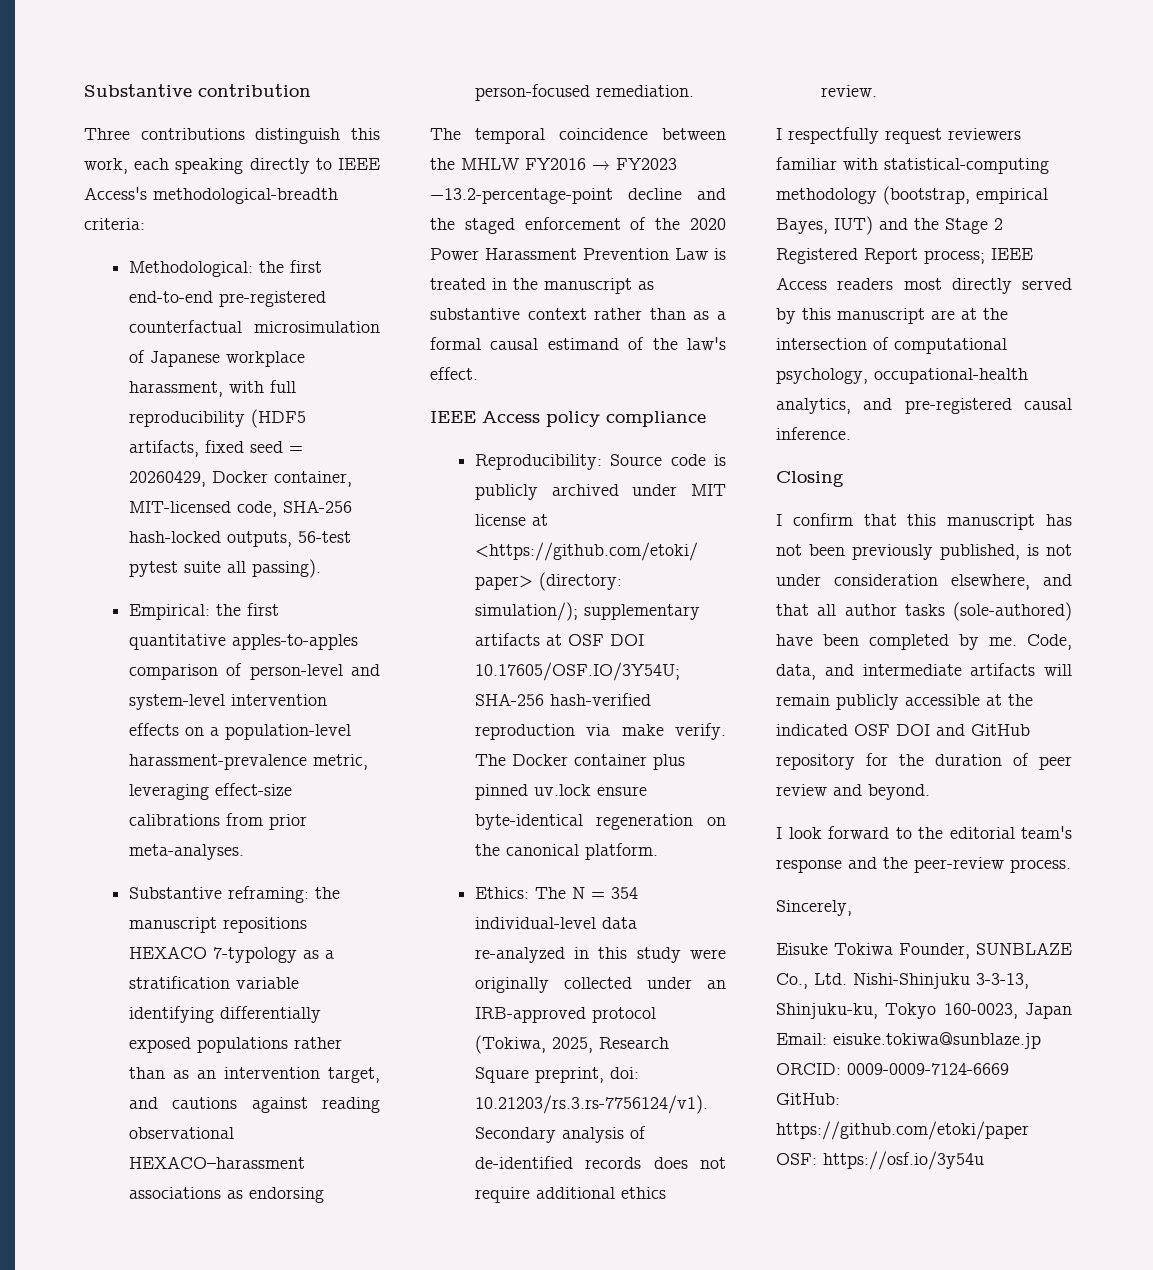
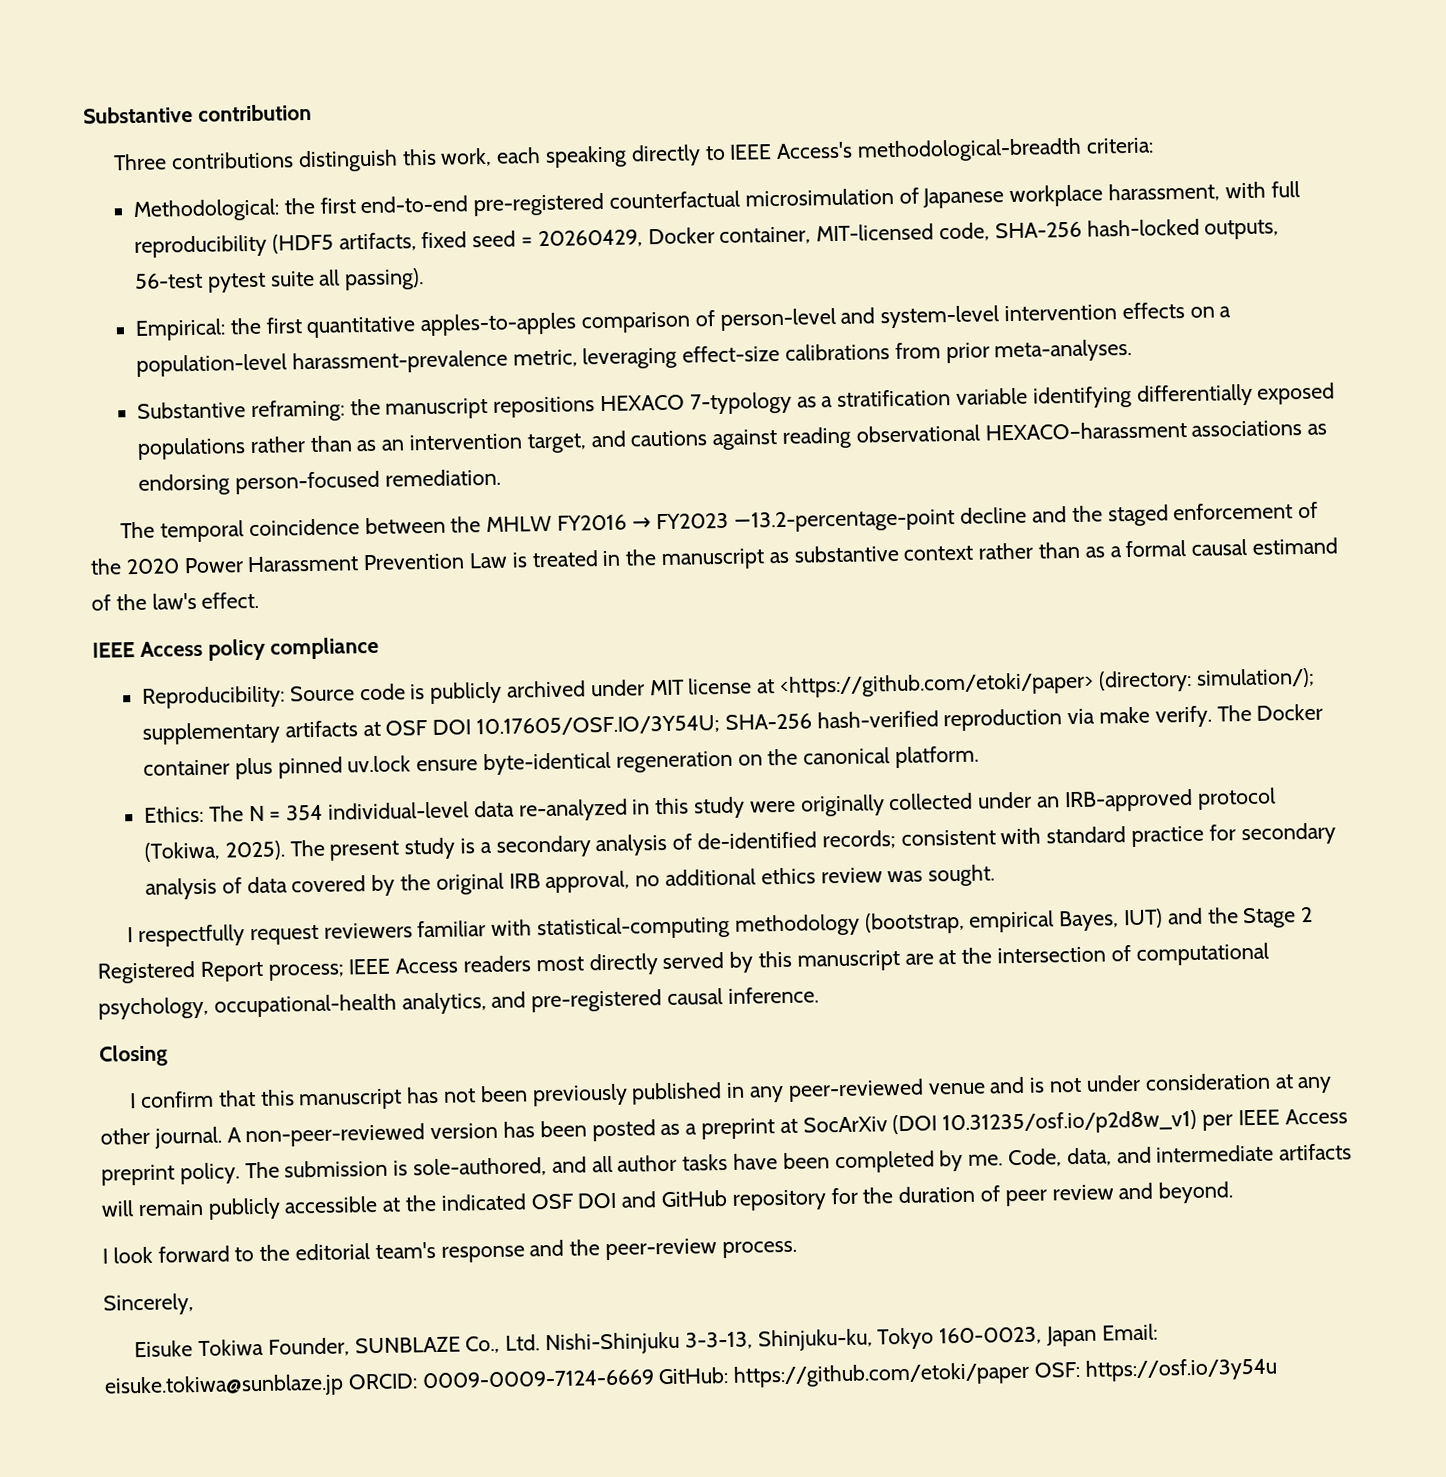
[551,1037,669,1053] [474,1067,639,1083] [474,1095,708,1114] [474,1126,646,1143] [474,1156,726,1169] [474,1187,666,1203] [820,85,877,97] 2025, Research Square preprint, doi: 10.21203/rs.3.rs-7756124/v1). Secondary analysis of de-identified records does not require additional ethics review. -> [224,822,1336,861] [145,864,996,900] 2025). The present study is a secondary analysis of de-identified records; consistent with standard practice for secondary analysis of data covered by the original IRB approval, no additional ethics review was sought.
[940,544,1072,560] [776,574,1072,590] [776,604,809,616] published, is not under consideration elsewhere, and that -> [631,1072,1333,1105] [100,1108,1348,1149] [101,1156,587,1186] published in any peer-reviewed venue and is not under consideration at any other journal. A non-peer-reviewed version has been posted as a preprint at SocArXiv (DOI 10.31235/osf.io/p2d8w_v1) per IEEE Access preprint policy. The submission is sole-authored, and
[953,602,1072,621] (sole-authored) -> (729, 1162) none

